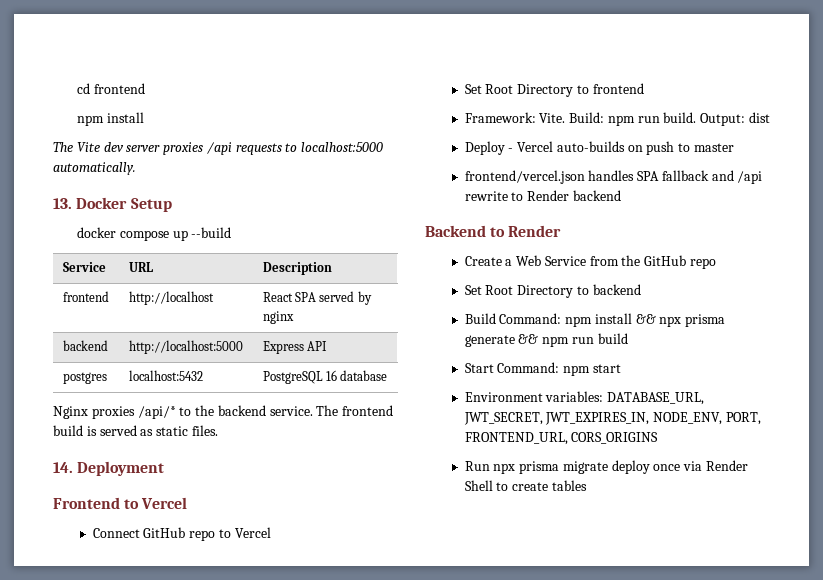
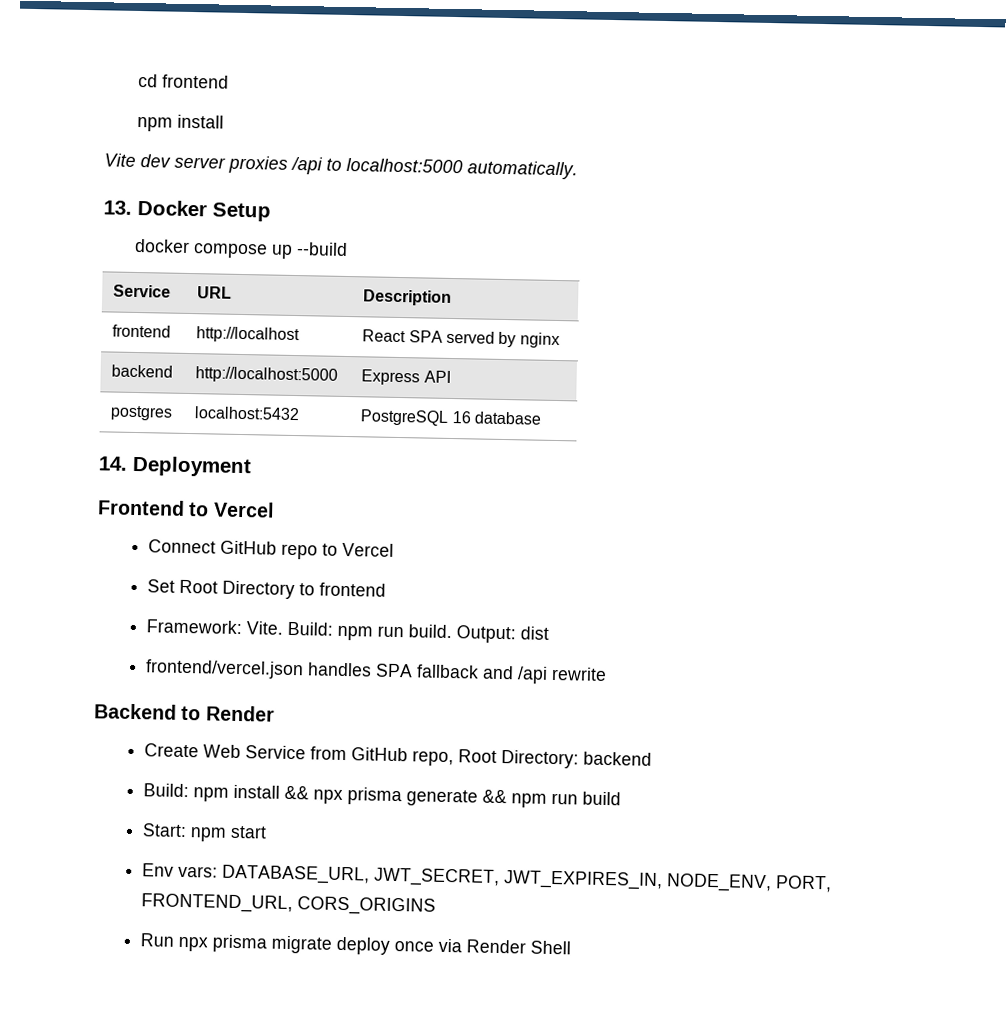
[53,142,73,152] The -> (224, 121) none
[235,143,282,155] requests -> (323, 165) none
[53,405,394,419] [53,425,218,436] // Nginx proxies /api/* to the backend service. The frontend build is served as static files. -> (543, 418) none
[464,141,734,155] // Deploy - Vercel auto-builds on push to master -> (550, 633) none
[511,190,621,201] to Render backend -> (608, 674) none
[505,259,513,266] a -> (200, 750) none
[621,255,716,269] [464,284,641,298] [464,313,562,324] the GitHub repo // Set Root Directory to backend // Build Command: -> [351,747,653,769] [143,783,190,798] GitHub repo, Root Directory: backend // Build:
[464,362,560,373] Start Command: -> [142,823,188,838] Start:
[464,391,604,402] Environment variables: -> [142,863,219,878] Env vars:
[496,480,587,491] to create tables -> (572, 947) none

